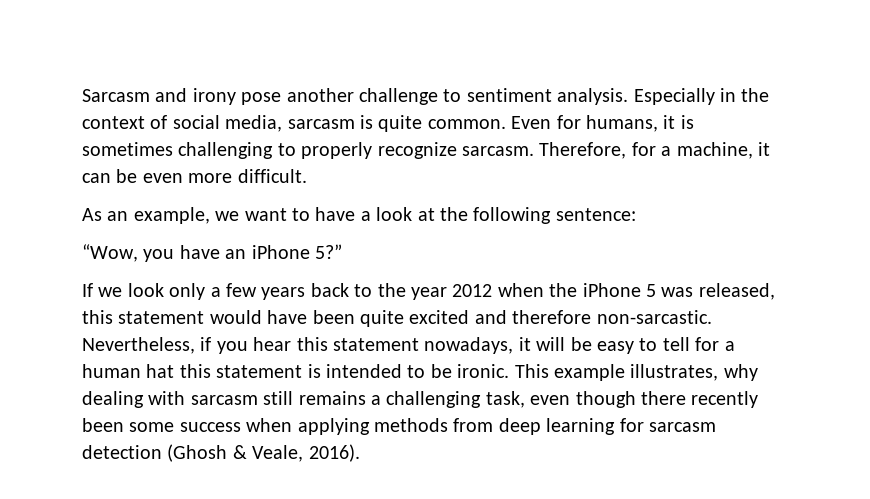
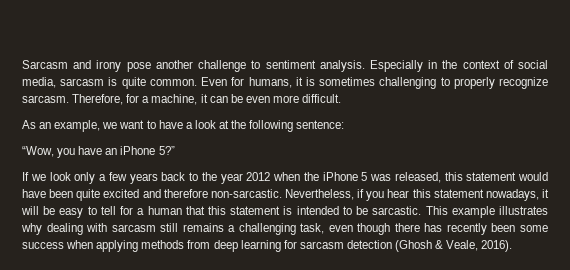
[146,364,175,378] hat -> [185,206,205,215] that
[457,364,510,378] ironic. -> [372,206,422,215] sarcastic.
[630,364,719,381] illustrates, -> [499,206,548,215] illustrates
(686, 398) none -> [424,223,443,232] has

